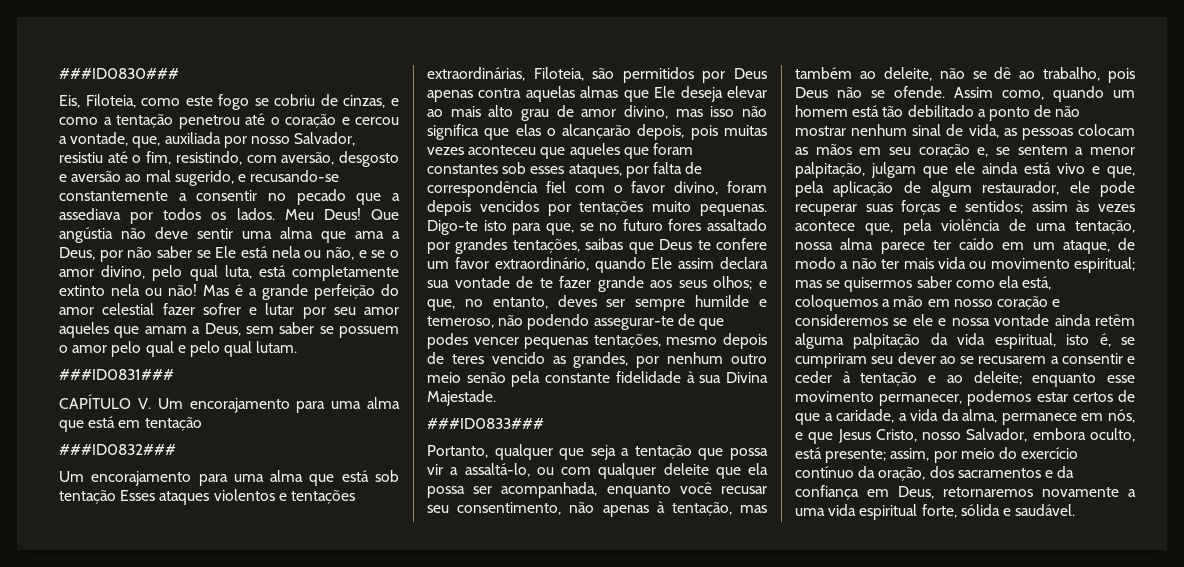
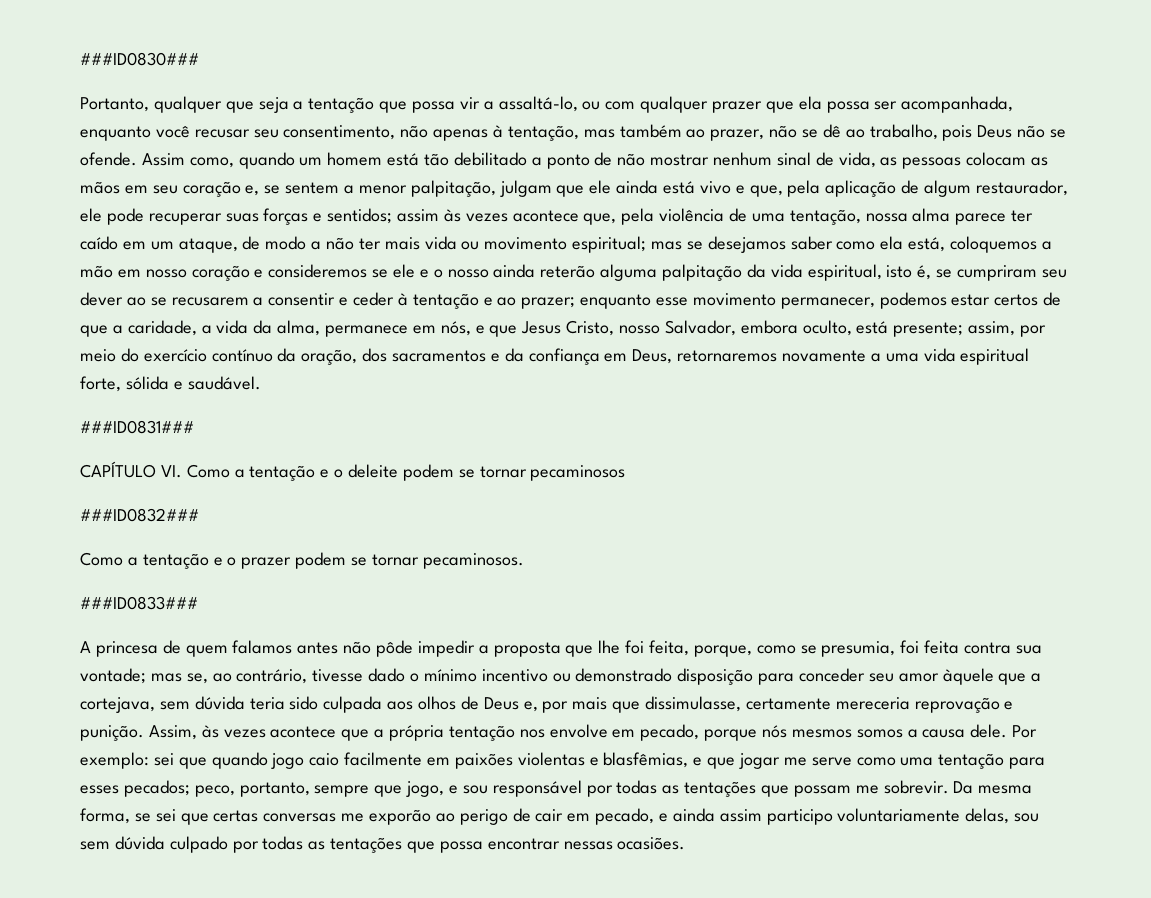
[59,94,399,110] [59,113,399,129] [59,132,356,148] [59,151,399,167] [59,170,340,186] [59,189,400,205] [59,208,399,224] [59,227,400,243] [59,246,399,262] [59,265,399,281] [59,284,399,300] [59,303,399,319] [59,322,399,338] [59,341,298,357] [59,369,174,380] [59,394,400,413] [59,416,202,432] [59,444,176,455] [59,470,399,486] [59,489,355,505] [427,67,767,83] [427,86,767,102] [427,105,767,121] [427,124,767,140] [427,143,693,159] [427,162,703,178] [427,181,767,197] [427,200,767,216] [427,219,767,235] [427,238,767,254] [427,257,768,273] [427,276,767,292] [427,295,767,311] [427,314,724,330] [427,333,767,349] [427,352,767,368] [427,371,768,387] [427,390,496,406] [427,418,544,429] // Eis, Filoteia, como este fogo se cobriu de cinzas, e como a tentação penetrou até o coração e cercou a vontade, que, auxiliada por nosso Salvador, resistiu até o fim, resistindo, com aversão, desgosto e aversão ao mal sugerido, e recusando-se constantemente a consentir no pecado que a assediava por todos os lados. Meu Deus! Que angústia não deve sentir uma alma que ama a Deus, por não saber se Ele está nela ou não, e se o amor divino, pelo qual luta, está completamente extinto nela ou não! Mas é a grande perfeição do amor celestial fazer sofrer e lutar por seu amor aqueles que amam a Deus, sem saber se possuem o amor pelo qual e pelo qual lutam. // ###ID0831### // CAPÍTULO V. Um encorajamento para uma alma que está em tentação // ###ID0832### // Um encorajamento para uma alma que está sob tentação Esses ataques violentos e tentações extraordinárias, Filoteia, são permitidos por Deus apenas contra aquelas almas que Ele deseja elevar ao mais alto grau de amor divino, mas isso não significa que elas o alcançarão depois, pois muitas vezes aconteceu que aqueles que foram constantes sob esses ataques, por falta de correspondência fiel com o favor divino, foram depois vencidos por tentações muito pequenas. Digo-te isto para que, se no futuro fores assaltado por grandes tentações, saibas que Deus te confere um favor extraordinário, quando Ele assim declara sua vontade de te fazer grande aos seus olhos; e que, no entanto, deves ser sempre humilde e temeroso, não podendo assegurar-te de que podes vencer pequenas tentações, mesmo depois de teres vencido as grandes, por nenhum outro meio senão pela constante fidelidade à sua Divina Majestade. // ###ID0833### -> (199, 59) none
[663,463,709,475] deleite -> [712,101,763,113] prazer
[883,67,932,81] deleite, -> [710,129,765,141] prazer,
[844,277,913,292] quisermos -> [707,236,786,253] desejamos
[951,314,1135,326] nossa vontade ainda retêm -> [433,264,596,278] o nosso ainda reterão
[973,371,1022,385] deleite; -> [521,297,576,309] prazer;
(1076, 510) none -> [80,420,194,434] [80,461,626,481] [80,508,199,522] [80,552,524,569] [80,596,198,610] [80,640,1042,657] [80,668,1042,685] [80,696,1014,713] [80,724,1038,741] [80,752,1046,769] [80,780,1033,797] [80,808,1040,825] [80,836,686,853] // ###ID0831### // CAPÍTULO VI. Como a tentação e o deleite podem se tornar pecaminosos // ###ID0832### // Como a tentação e o prazer podem se tornar pecaminosos. // ###ID0833### // A princesa de quem falamos antes não pôde impedir a proposta que lhe foi feita, porque, como se presumia, foi feita contra sua vontade; mas se, ao contrário, tivesse dado o mínimo incentivo ou demonstrado disposição para conceder seu amor àquele que a cortejava, sem dúvida teria sido culpada aos olhos de Deus e, por mais que dissimulasse, certamente mereceria reprovação e punição. Assim, às vezes acontece que a própria tentação nos envolve em pecado, porque nós mesmos somos a causa dele. Por exemplo: sei que quando jogo caio facilmente em paixões violentas e blasfêmias, e que jogar me serve como uma tentação para esses pecados; peco, portanto, sempre que jogo, e sou responsável por todas as tentações que possam me sobrevir. Da mesma forma, se sei que certas conversas me exporão ao perigo de cair em pecado, e ainda assim participo voluntariamente delas, sou sem dúvida culpado por todas as tentações que possa encontrar nessas ocasiões.

